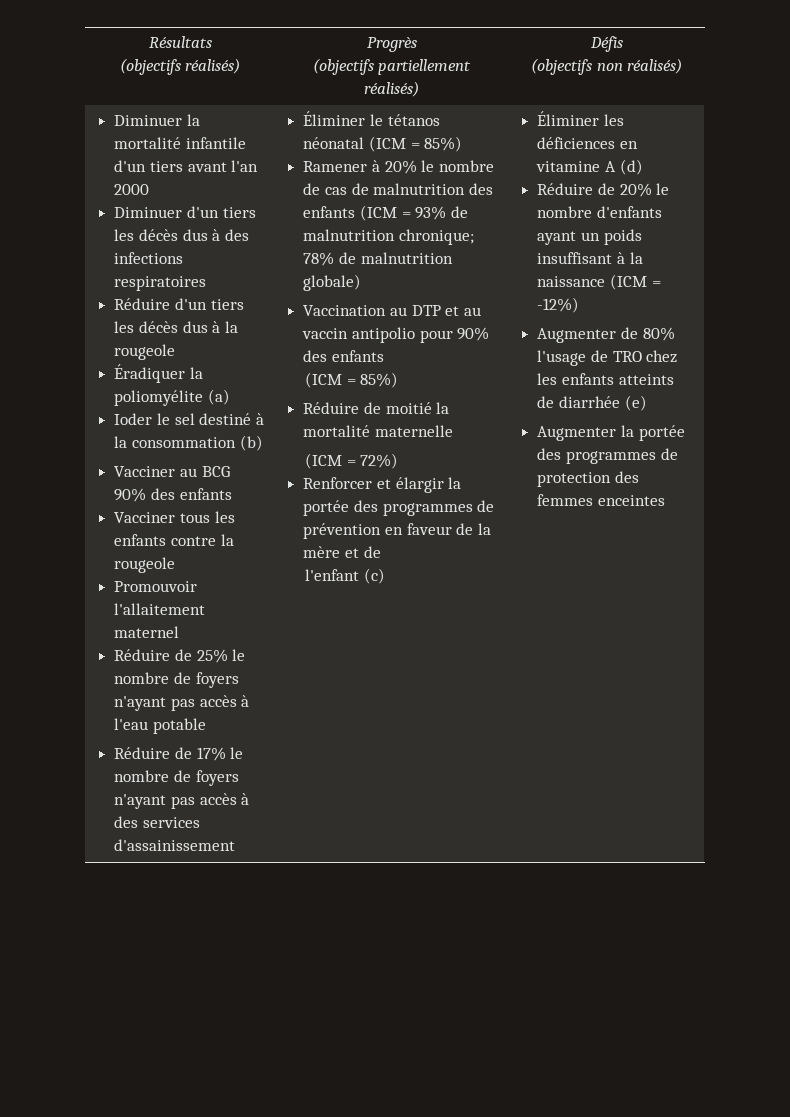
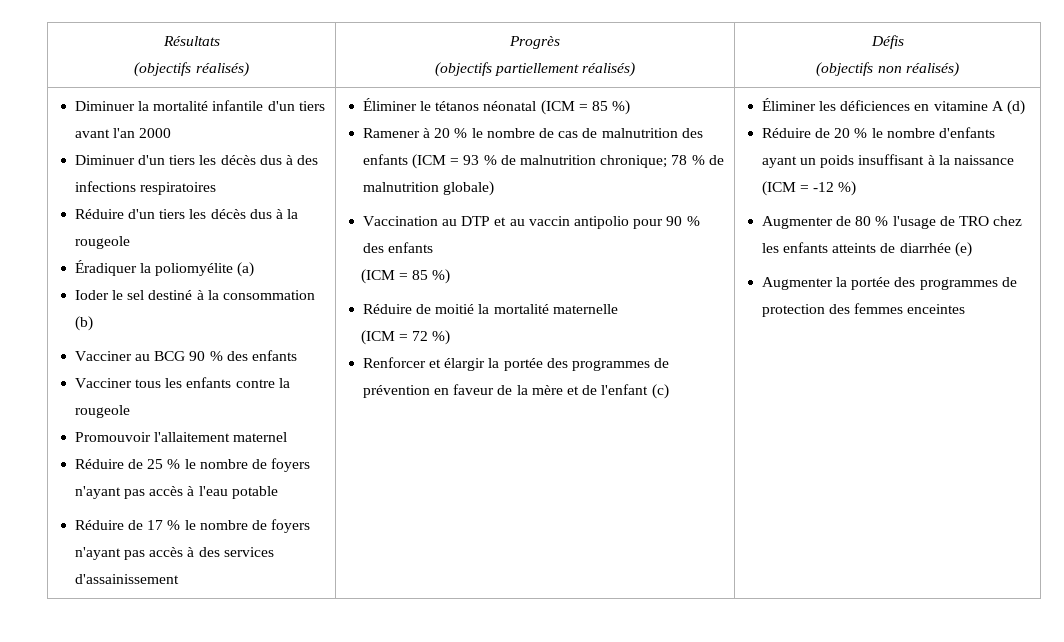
[114,488,147,502] 90% -> [189,351,223,361] 90 %
[196,649,228,663] 25% -> [147,459,181,469] 25 %
[196,747,226,761] 17% -> [147,520,181,530] 17 %
[424,136,463,152] 85%) -> [592,100,631,115] 85 %)
[384,160,417,174] 20% -> [434,128,468,138] 20 %
[415,206,447,220] 93% -> [463,155,497,165] 93 %
[303,252,335,266] 78% -> [671,155,705,165] 78 %
[457,327,490,341] 90% -> [666,216,700,226] 90 %
[360,372,399,388] 85%) -> [412,269,451,284] 85 %)
[360,453,399,469] 72%) -> [412,330,451,345] 72 %)
(381, 552) // -> (598, 390) none
[619,183,652,197] 20% -> [834,128,868,138] 20 %
[537,297,580,313] -12%) -> [813,181,857,196] -12 %)
[642,327,675,341] 80% -> [855,216,889,226] 80 %

